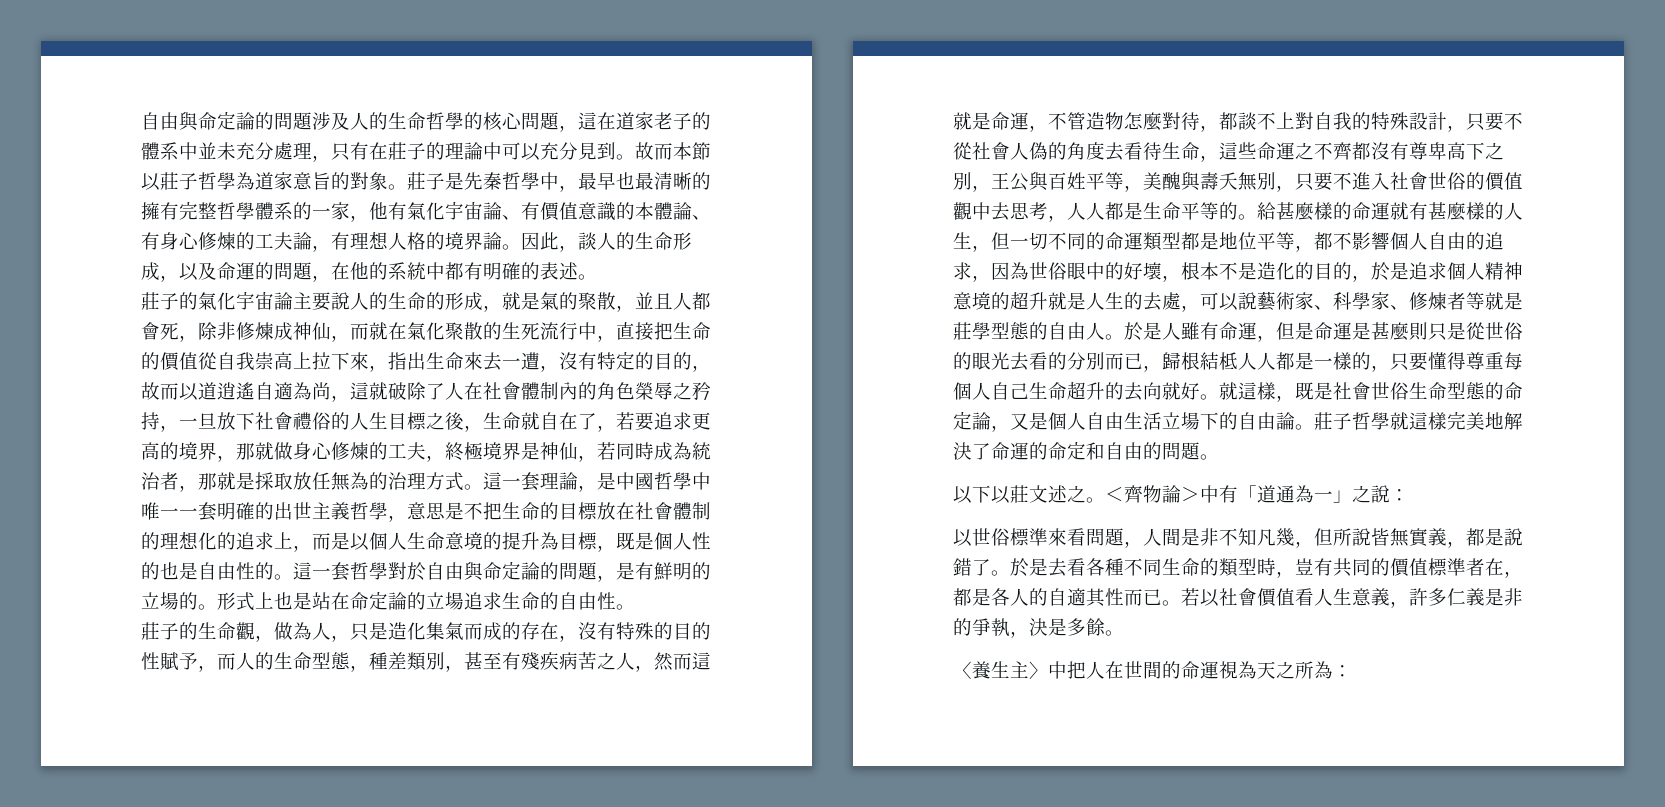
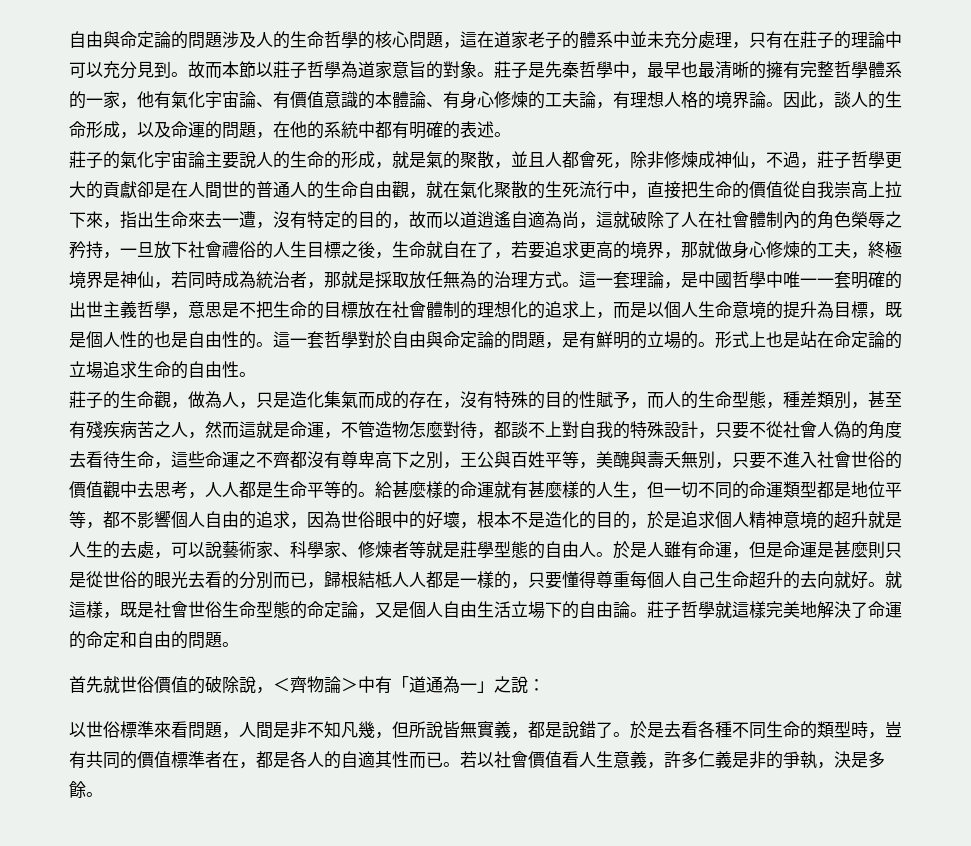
[350,323,369,340] 而 -> [766,151,902,169] [69,181,426,199] 不過，莊子哲學更大的貢獻卻是在人間世的普通人的生命自由觀，
[953,485,1105,504] 以下以莊文述之。 -> [69,676,273,694] 首先就世俗價值的破除說，
[953,661,1352,679] // 〈養生主〉中把人在世間的命運視為天之所為： -> (103, 794) none

